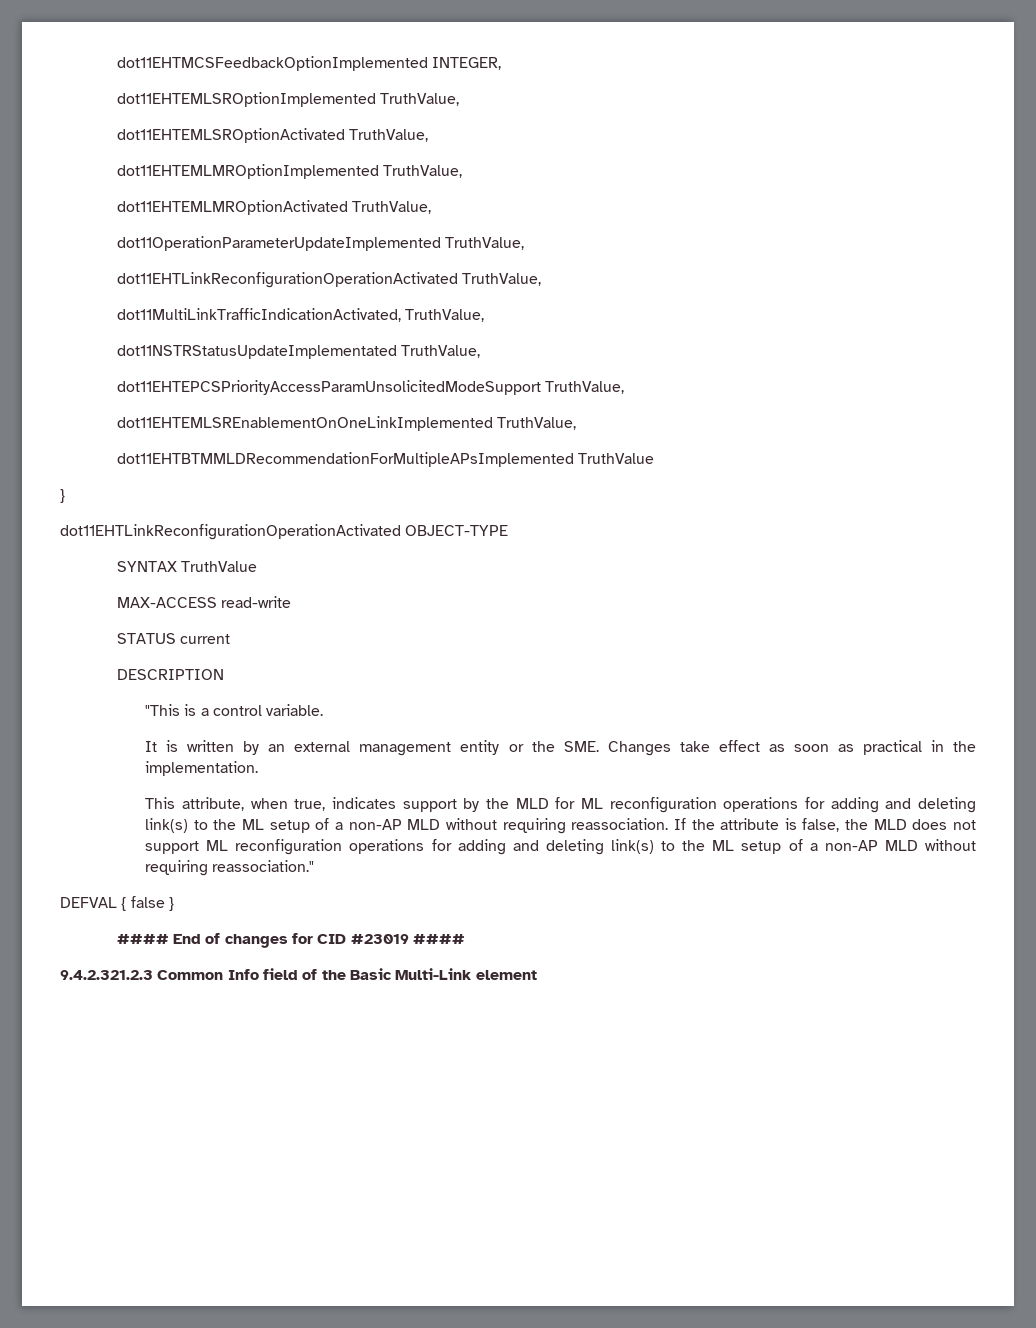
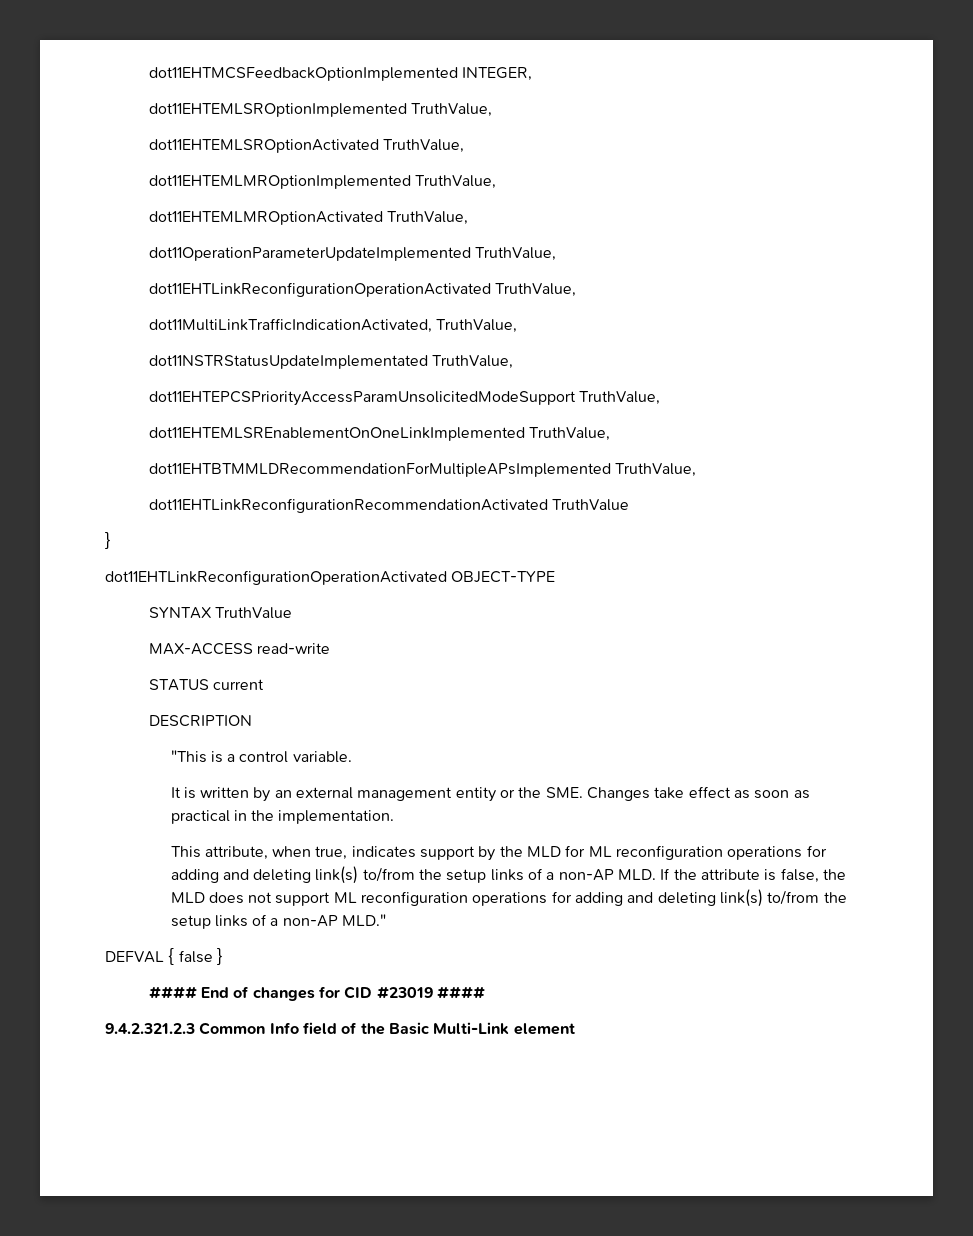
(574, 459) none -> [614,463,696,477] [148,498,548,513] TruthValue, // dot11EHTLinkReconfigurationRecommendationActivated
[193,818,669,834] to the ML setup of a non-AP MLD without requiring reassociation. -> [362,867,657,883] to/from the setup links of a non-AP MLD.
[661,839,976,854] [145,860,315,876] to the ML setup of a non-AP MLD without requiring reassociation." -> [767,890,847,905] [170,914,387,929] to/from the setup links of a non-AP MLD."

